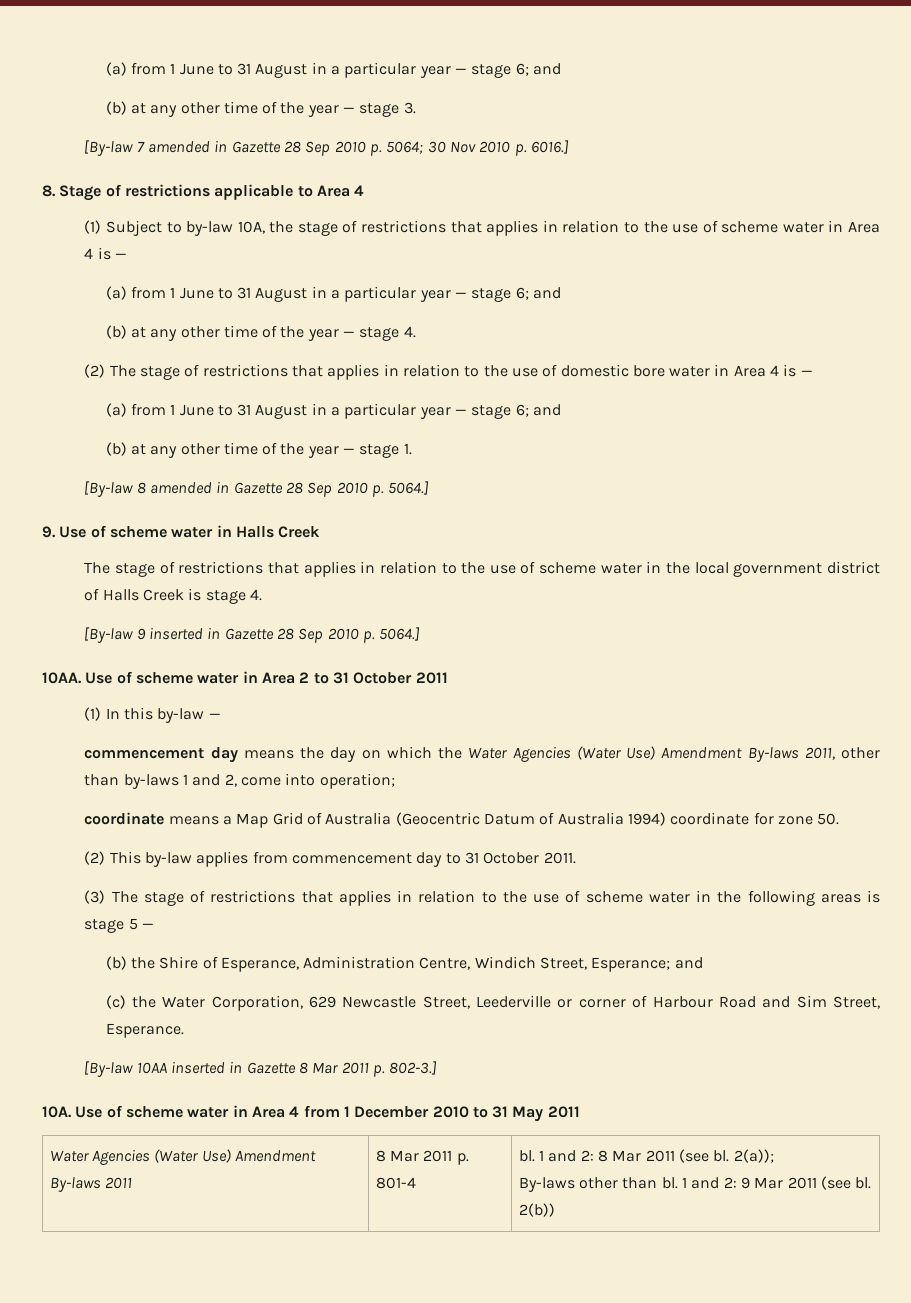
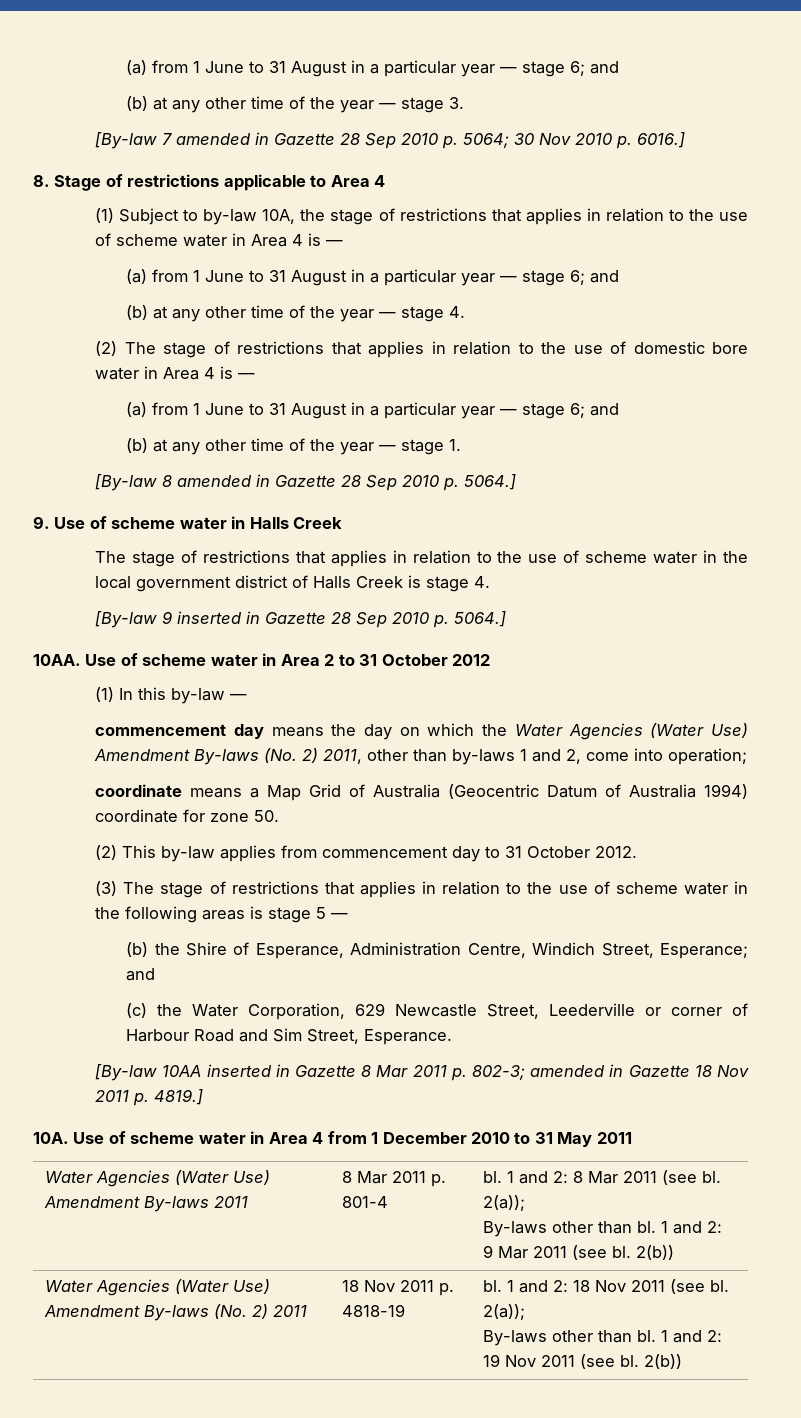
[415,672,448,684] 2011 -> [452,654,491,666] 2012
(799, 754) none -> [264,748,319,763] (No. 2)
[543,852,576,864] 2011. -> [595,846,638,858] 2012.
[389,1061,438,1075] 802-3.] -> [471,1064,749,1080] [95,1089,204,1106] 802-3; amended in Gazette 18 Nov 2011 p. 4819.]
(555, 1210) none -> [45,1279,271,1296] [44,1304,308,1321] [342,1280,455,1296] [342,1304,406,1317] [483,1279,730,1294] [483,1304,526,1320] [483,1330,723,1346] [483,1354,683,1369] // Water Agencies (Water Use) Amendment By-laws (No. 2) 2011 | 18 Nov 2011 p. 4818-19 | bl. 1 and 2: 18 Nov 2011 (see bl. 2(a)); // By-laws other than bl. 1 and 2: 19 Nov 2011 (see bl. 2(b))

